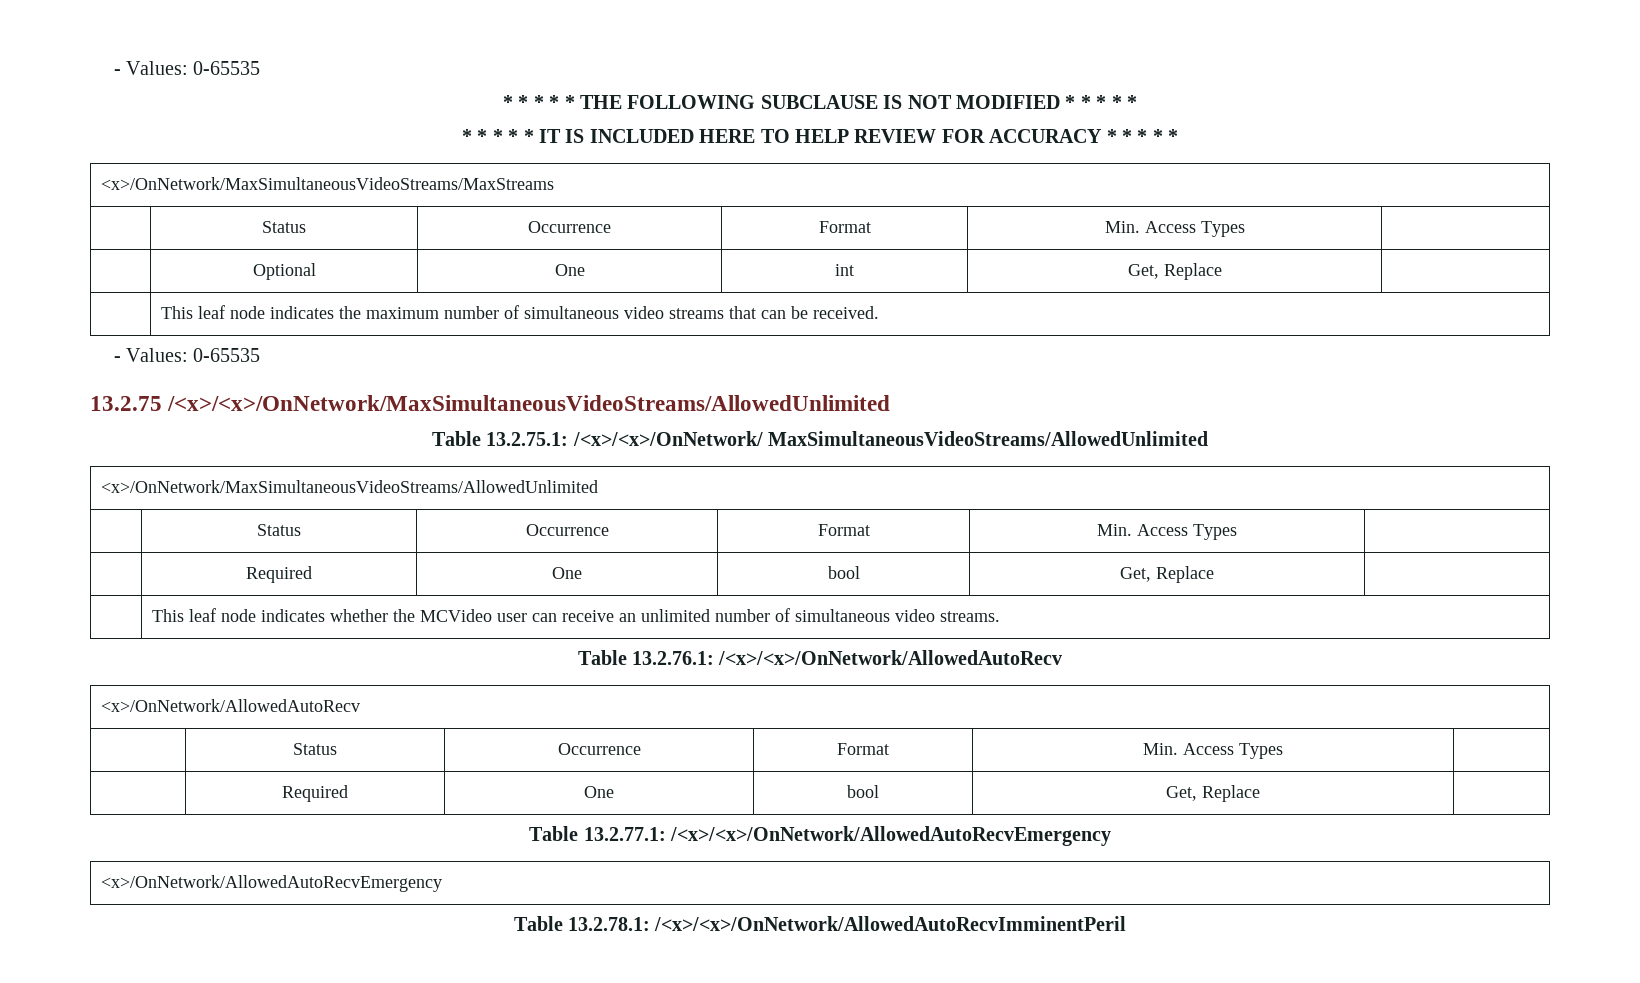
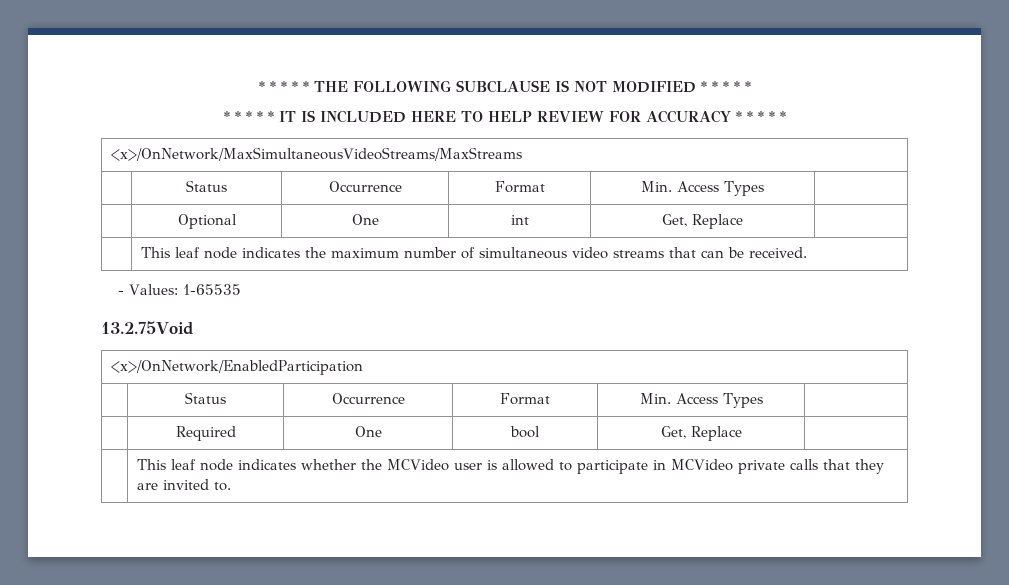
[113,61,261,75] - Values: 0-65535 // -> (258, 86) none
[193,348,261,362] [90,395,891,411] [431,431,1209,446] [101,480,599,493] 0-65535 // 13.2.75 /<x>/<x>/OnNetwork/MaxSimultaneousVideoStreams/AllowedUnlimited // Table 13.2.75.1: /<x>/<x>/OnNetwork/ MaxSimultaneousVideoStreams/AllowedUnlimited // <x>/OnNetwork/MaxSimultaneousVideoStreams/AllowedUnlimited -> [183,284,242,295] [101,321,194,335] [110,360,363,375] 1-65535 // 13.2.75Void // <x>/OnNetwork/EnabledParticipation
[532,608,1001,622] [577,650,1063,665] [101,699,361,712] [293,743,337,755] [557,743,641,755] [837,743,889,755] [1143,743,1283,759] [282,785,348,802] [584,786,614,798] [847,785,879,798] [1166,785,1260,802] [529,826,1111,846] [101,875,443,892] [513,916,1127,931] can receive an unlimited number of simultaneous video streams. // Table 13.2.76.1: /<x>/<x>/OnNetwork/AllowedAutoRecv // <x>/OnNetwork/AllowedAutoRecv // | Status | Occurrence | Format | Min. Access Types | // | Required | One | bool | Get, Replace | // Table 13.2.77.1: /<x>/<x>/OnNetwork/AllowedAutoRecvEmergency // <x>/OnNetwork/AllowedAutoRecvEmergency // Table 13.2.78.1: /<x>/<x>/OnNetwork/AllowedAutoRecvImminentPeril -> [486,459,884,474] [136,479,231,491] is allowed to participate in MCVideo private calls that they are invited to.

